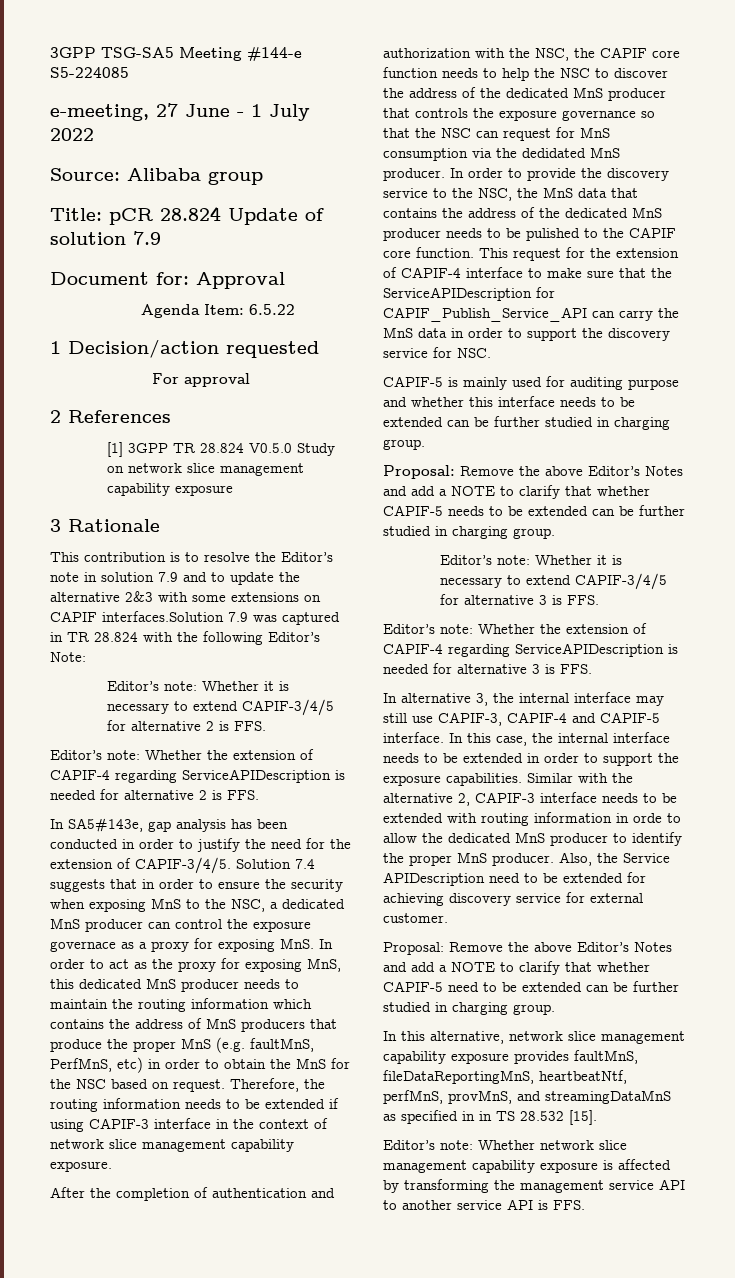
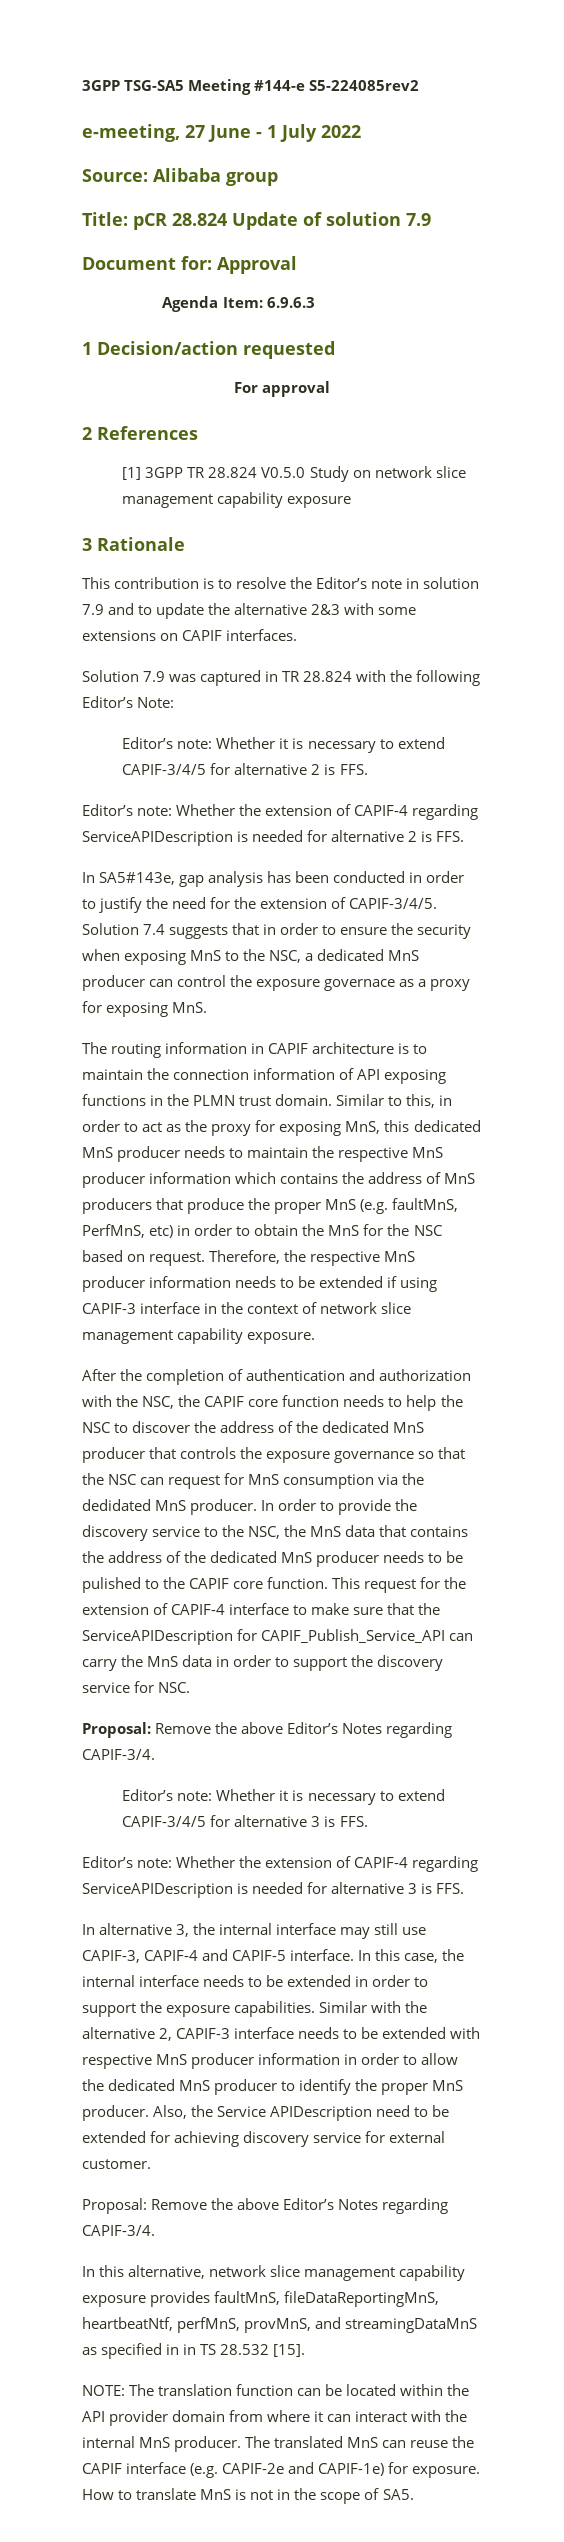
[50,67,129,78] S5-224085 -> [309,80,420,91] S5-224085rev2
[248,304,295,315] 6.5.22 -> [266,297,315,308] 6.9.6.3
[102,611,224,622] interfaces.Solution -> [226,629,298,641] [82,670,139,682] interfaces. // Solution
[319,939,333,949] In -> [82,1042,428,1058] [82,1068,447,1084] [82,1094,453,1108] // The routing information in CAPIF architecture is to maintain the connection information of API exposing functions in the PLMN trust domain. Similar to this, in
[138,999,186,1012] routing -> [338,1147,444,1162] [82,1172,145,1188] respective MnS producer
[50,1099,98,1112] routing -> [310,1251,416,1266] [82,1276,145,1292] respective MnS producer
[383,376,679,390] [383,396,635,407] [383,416,670,430] [383,439,425,450] [383,465,683,479] [383,485,650,499] [383,505,685,516] [383,526,555,539] // CAPIF-5 is mainly used for auditing purpose and whether this interface needs to be extended can be further studied in charging group. // Proposal: Remove the above Editor’s Notes and add a NOTE to clarify that whether CAPIF-5 needs to be extended can be further studied in charging group. -> [82,1722,453,1738] [82,1749,155,1760] // Proposal: Remove the above Editor’s Notes regarding CAPIF-3/4.
[481,812,662,826] routing information in orde -> [82,2053,400,2069] respective MnS producer information in order
[383,961,650,975] [383,981,679,992] [383,1002,555,1015] and add a NOTE to clarify that whether CAPIF-5 need to be extended can be further studied in charging group. -> [382,2198,449,2214] [82,2225,155,2236] regarding CAPIF-3/4.
[383,1140,627,1150] [383,1159,671,1173] [383,1179,685,1193] [383,1199,585,1210] Editor’s note: Whether network slice management capability exposure is affected by transforming the management service API to another service API is FFS. -> [82,2384,470,2396] [82,2410,468,2426] [82,2436,475,2452] [82,2462,481,2478] [82,2488,414,2504] NOTE: The translation function can be located within the API provider domain from where it can interact with the internal MnS producer. The translated MnS can reuse the CAPIF interface (e.g. CAPIF-2e and CAPIF-1e) for exposure. How to translate MnS is not in the scope of SA5.

